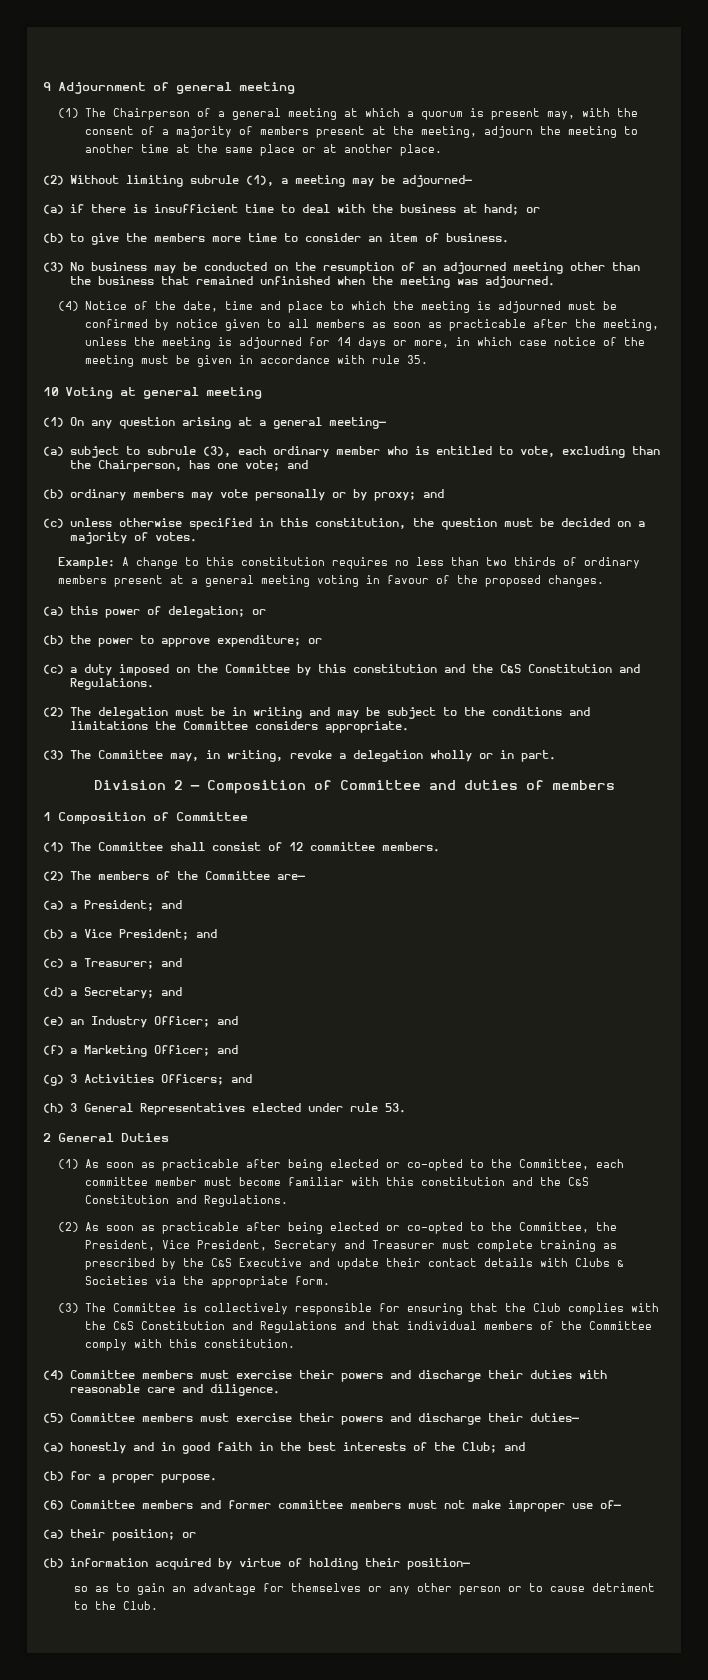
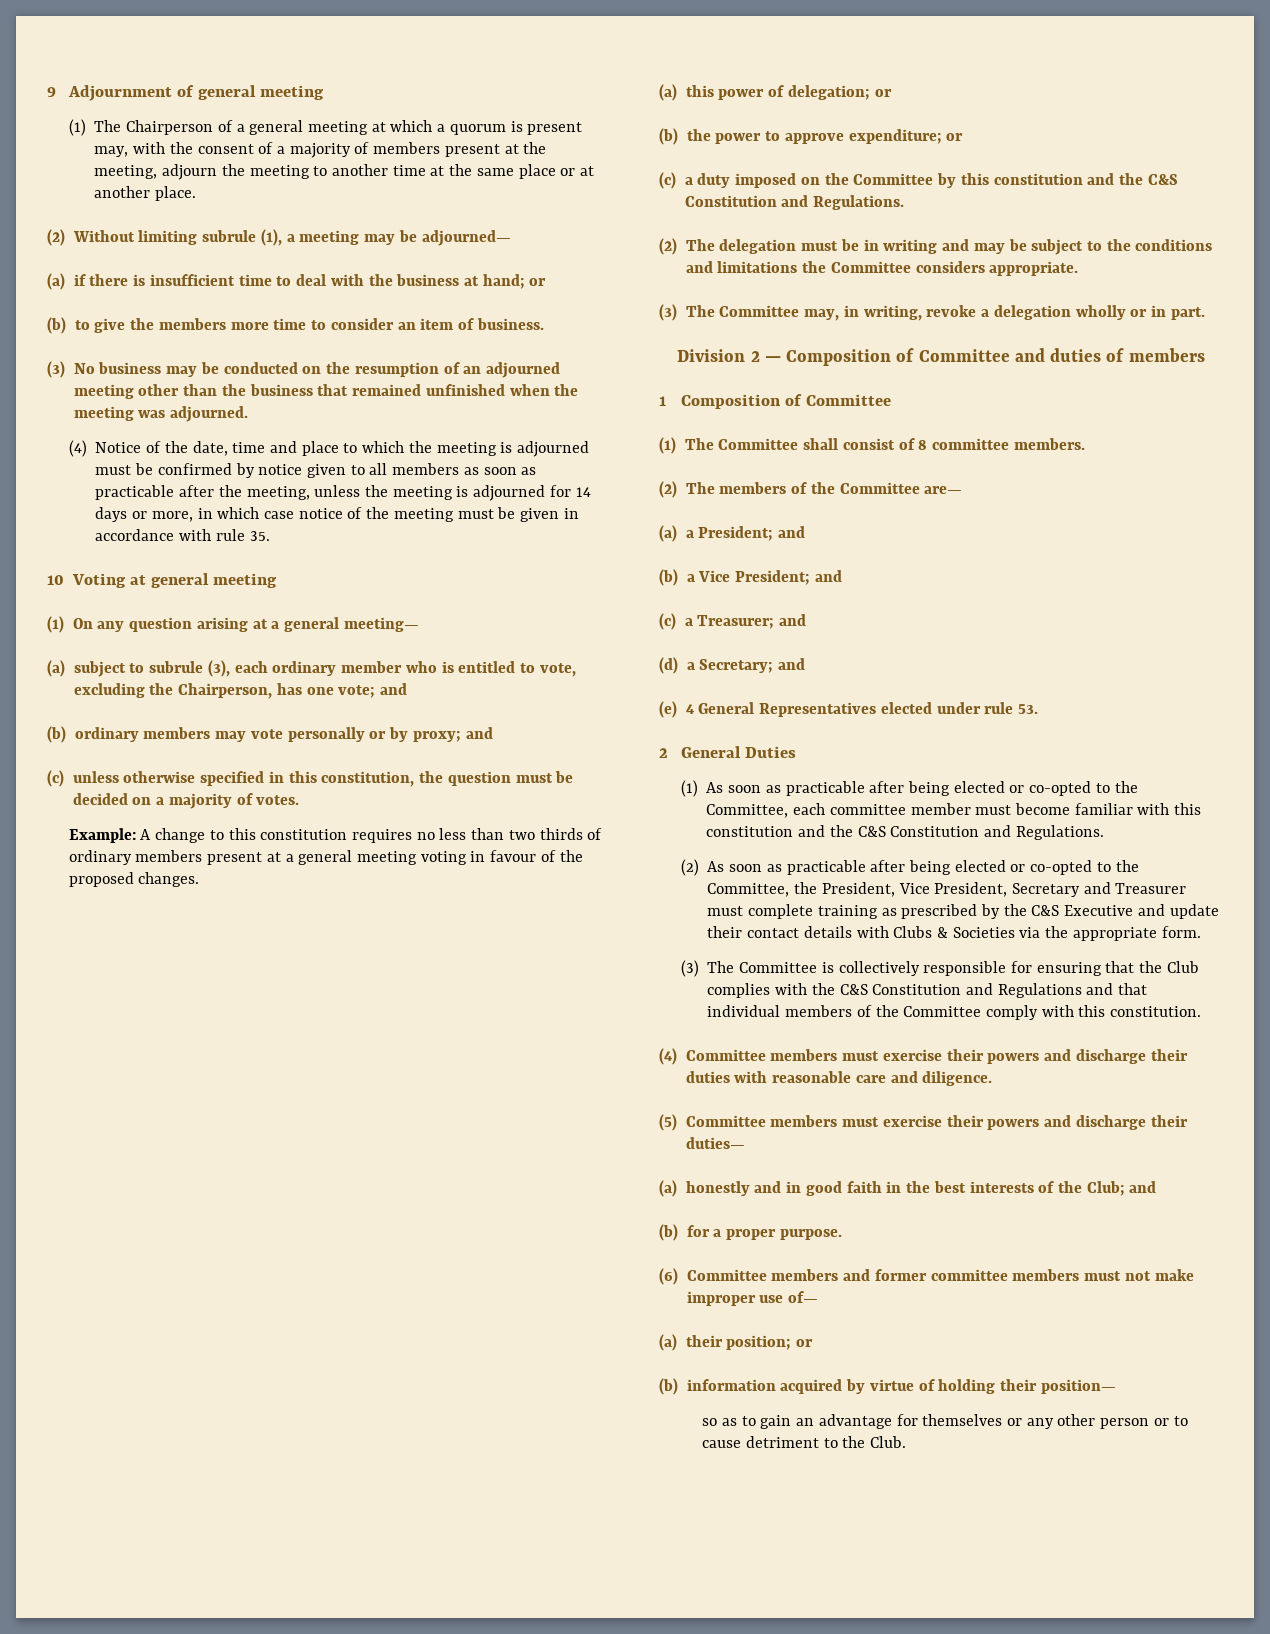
[631,446,660,455] than -> (145, 690) none
[288,842,303,851] 12 -> [918,440,928,450] 8
[69,1016,238,1028] [43,1045,238,1057] [43,1074,252,1086] [43,1103,77,1113] an Industry Officer; and // (f) a Marketing Officer; and // (g) 3 Activities Officers; and // (h) 3 -> [685,704,695,714] 4

